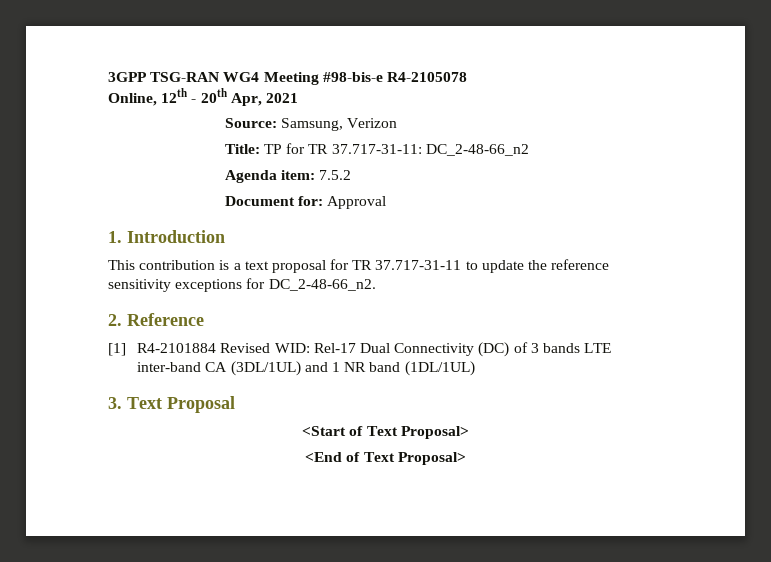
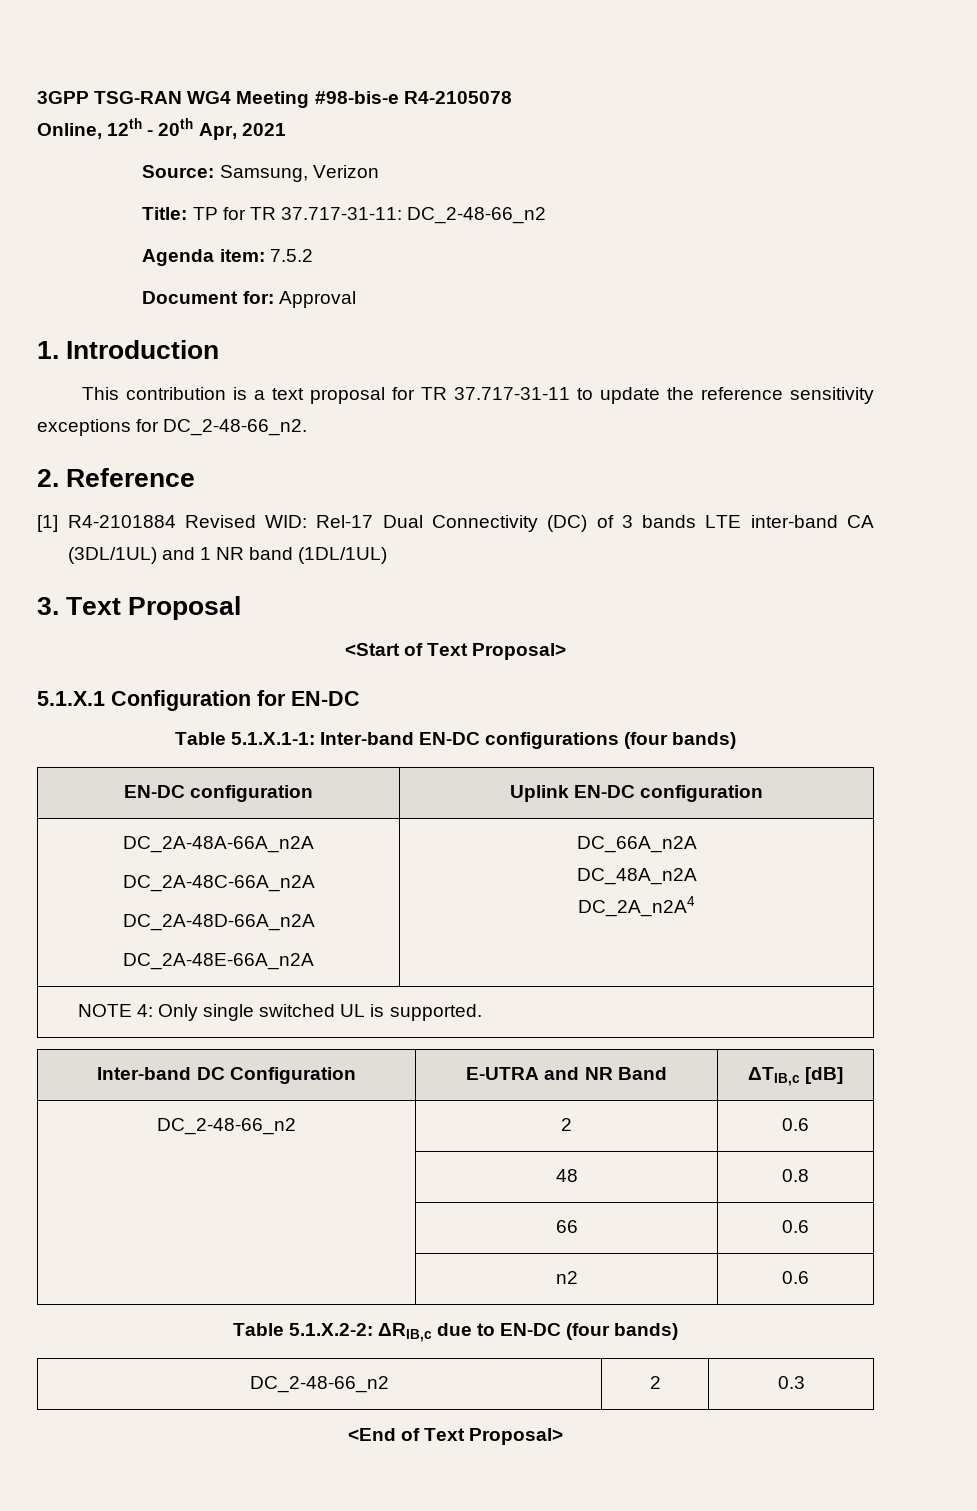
(469, 432) none -> [37,690,360,711] [174,732,737,749] [123,785,314,802] [509,785,764,802] [123,836,314,853] [122,875,315,892] [122,914,315,931] [123,953,314,970] [576,836,697,853] [576,868,697,885] [578,896,695,917] [77,1004,482,1021] [97,1067,356,1084] [466,1067,667,1080] [747,1067,844,1086] [157,1118,296,1135] [561,1118,572,1131] [782,1118,809,1131] [555,1169,578,1182] [782,1169,809,1182] [555,1220,578,1233] [782,1220,809,1233] [555,1271,578,1284] [782,1271,809,1284] [232,1323,679,1342] [250,1376,389,1393] [649,1376,661,1389] [777,1376,805,1389] // 5.1.X.1 Configuration for EN-DC // Table 5.1.X.1-1: Inter-band EN-DC configurations (four bands) // EN-DC configuration | Uplink EN-DC configuration // DC_2A-48A-66A_n2A // DC_2A-48C-66A_n2A // DC_2A-48D-66A_n2A // DC_2A-48E-66A_n2A | DC_66A_n2A // DC_48A_n2A // DC_2A_n2A4 // NOTE 4: Only single switched UL is supported. // Inter-band DC Configuration | E-UTRA and NR Band | ΔTIB,c [dB] // DC_2-48-66_n2 | 2 | 0.6 // | 48 | 0.8 // | 66 | 0.6 // | n2 | 0.6 // Table 5.1.X.2-2: ΔRIB,c due to EN-DC (four bands) // DC_2-48-66_n2 | 2 | 0.3

